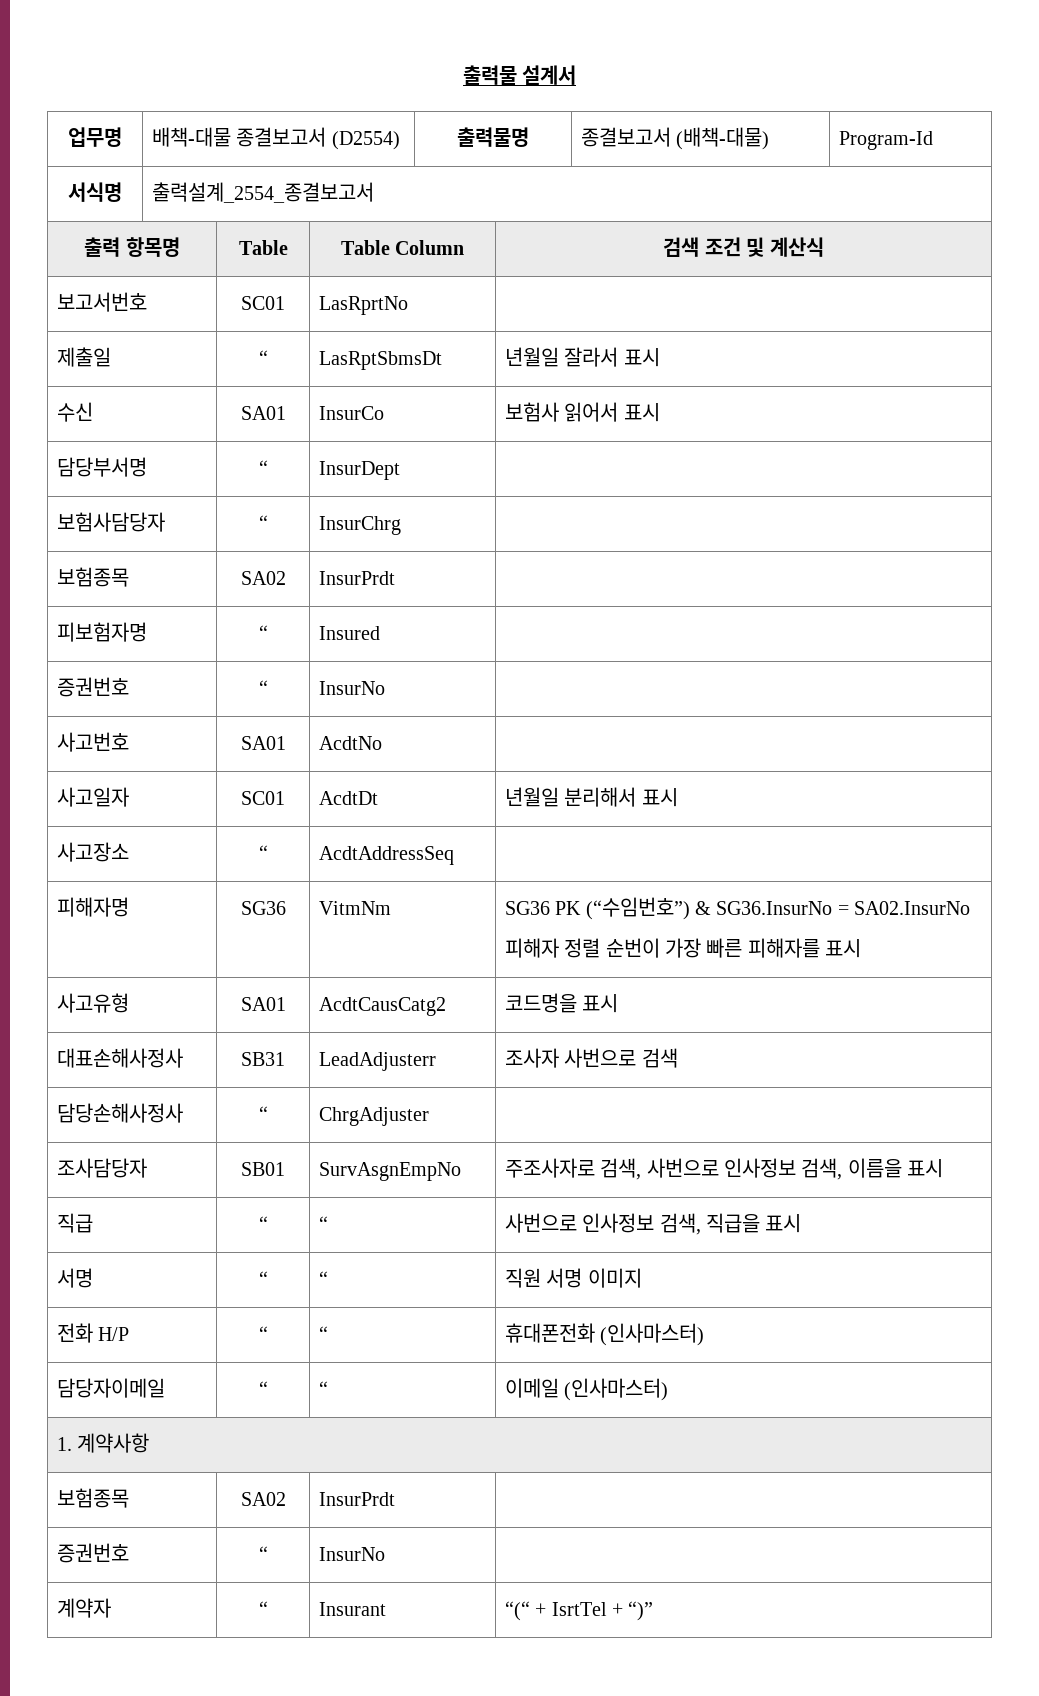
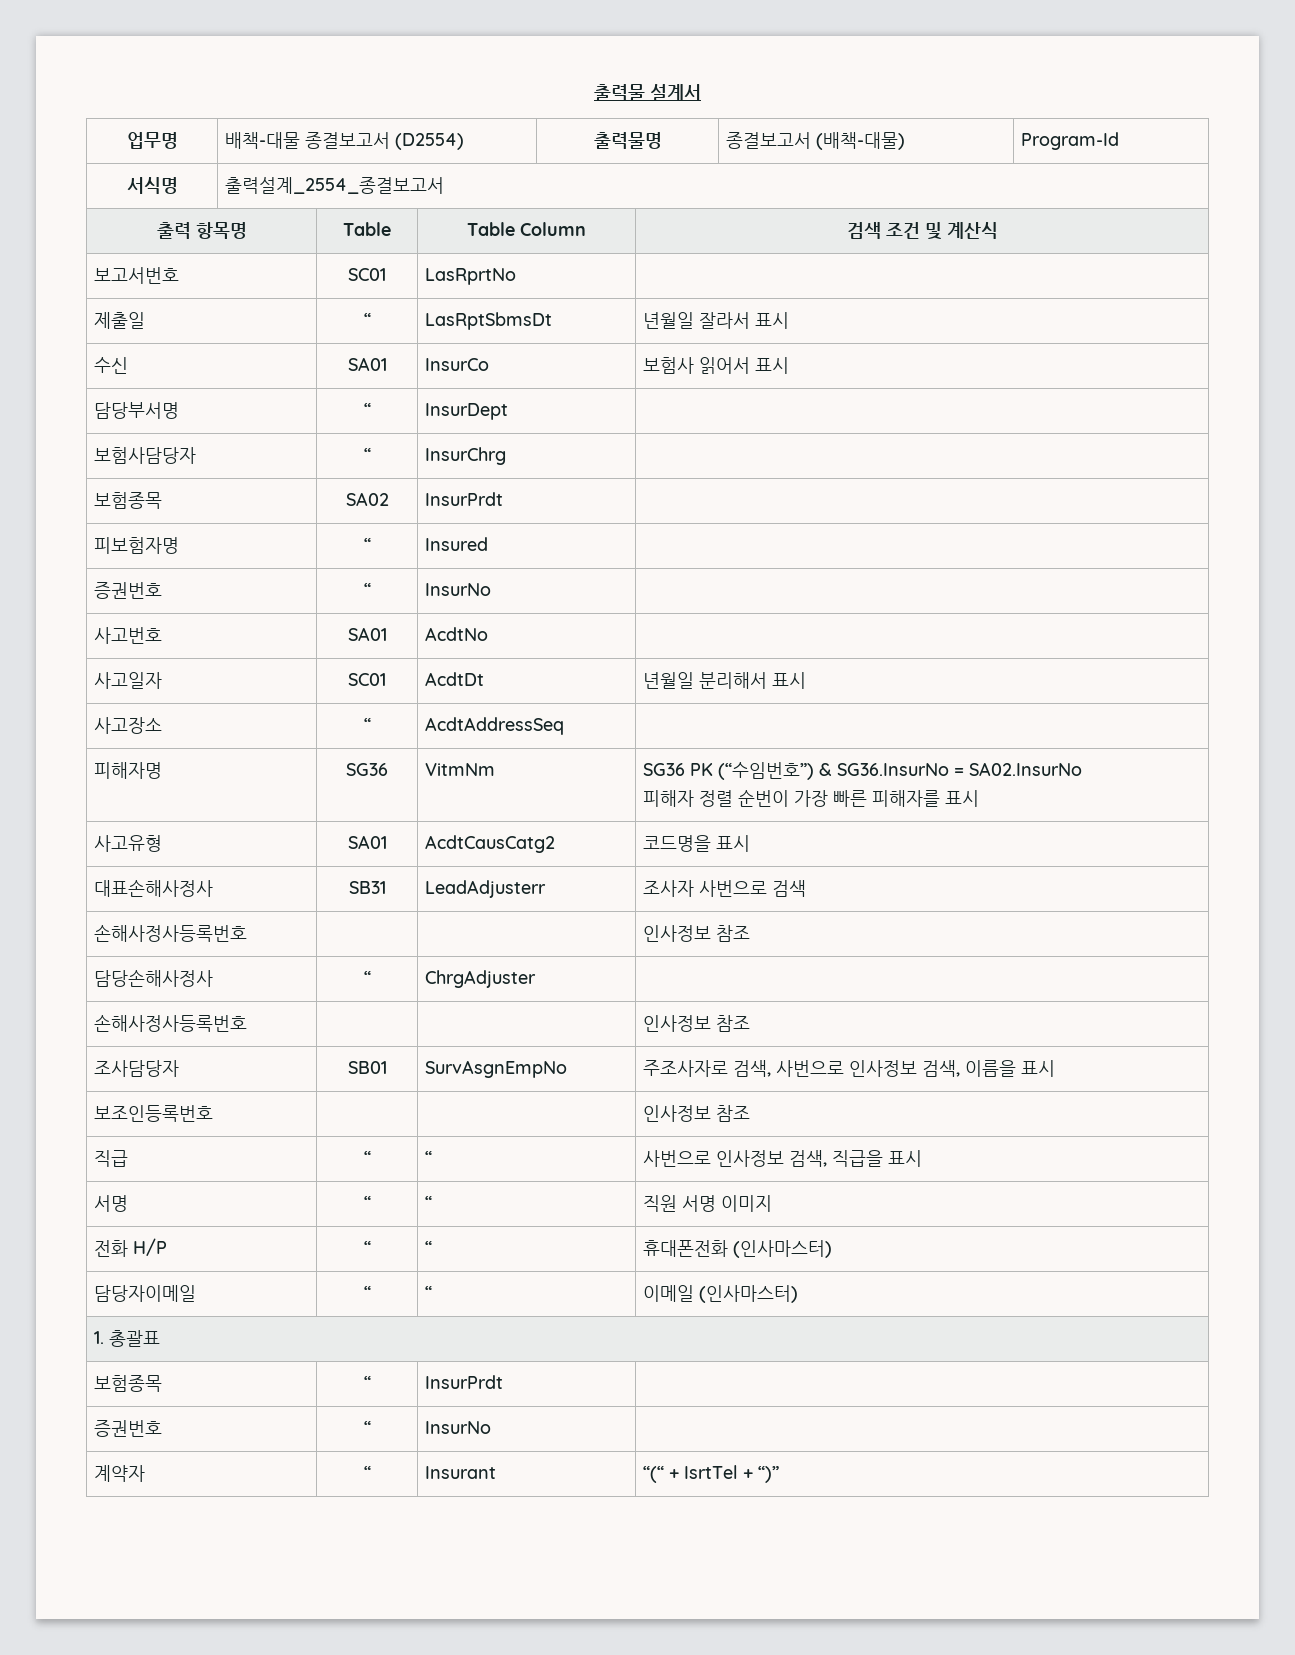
(678, 1058) none -> [93,924,247,942] [642,925,750,942] // 손해사정사등록번호 | | | 인사정보 참조
(429, 1116) none -> [93,1014,247,1032] [642,1015,750,1032] // 손해사정사등록번호 | | | 인사정보 참조
(944, 1168) none -> [93,1105,213,1122] [642,1105,750,1122] // 보조인등록번호 | | | 인사정보 참조
[77,1433,150,1453] [56,1488,129,1508] [240,1492,286,1506] 계약사항 // 보험종목 | SA02 -> [108,1330,160,1347] [93,1375,162,1392] [363,1376,371,1389] 총괄표 // 보험종목 | “

